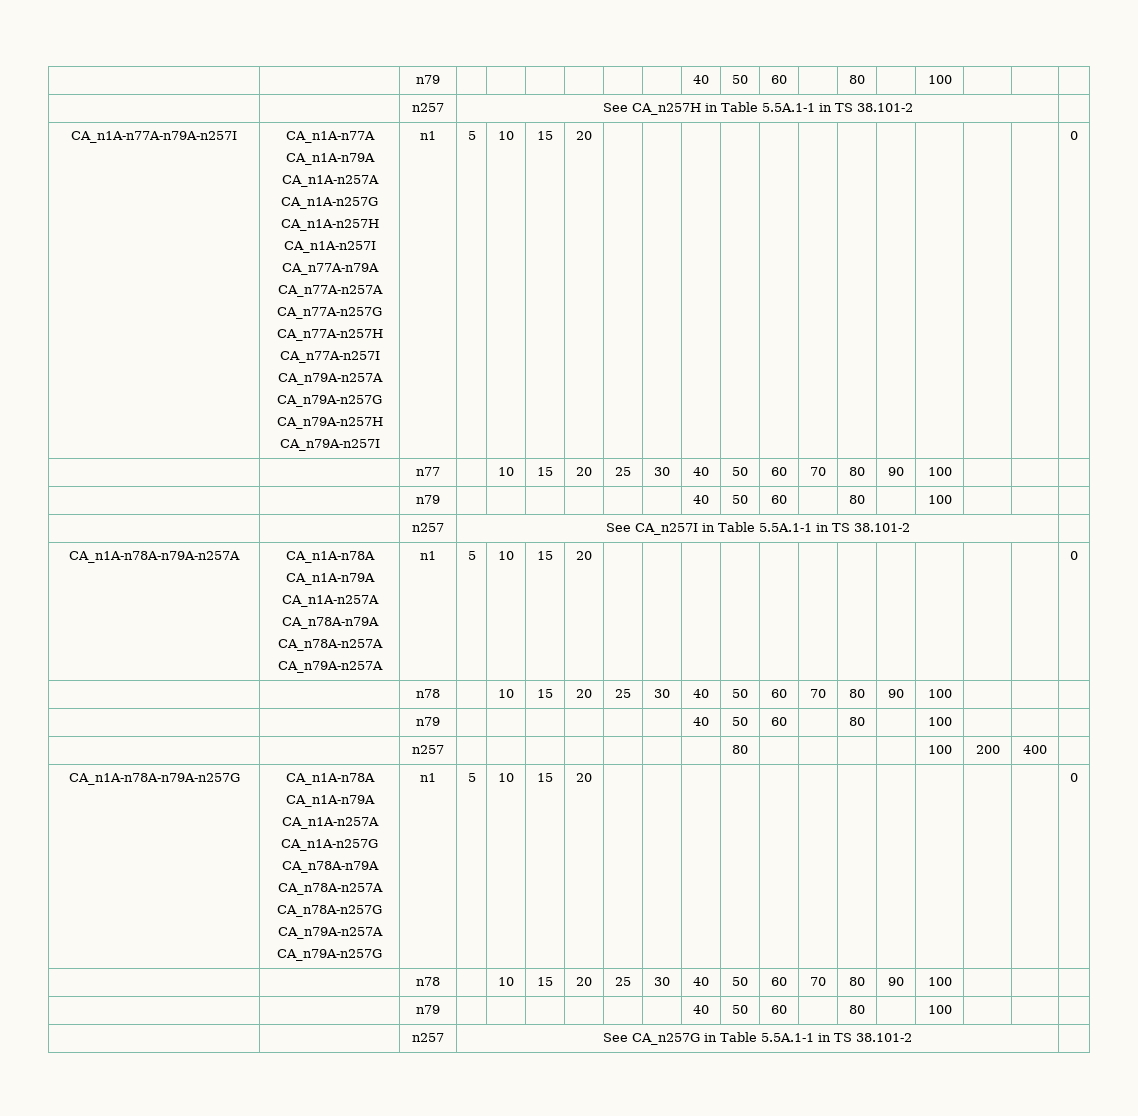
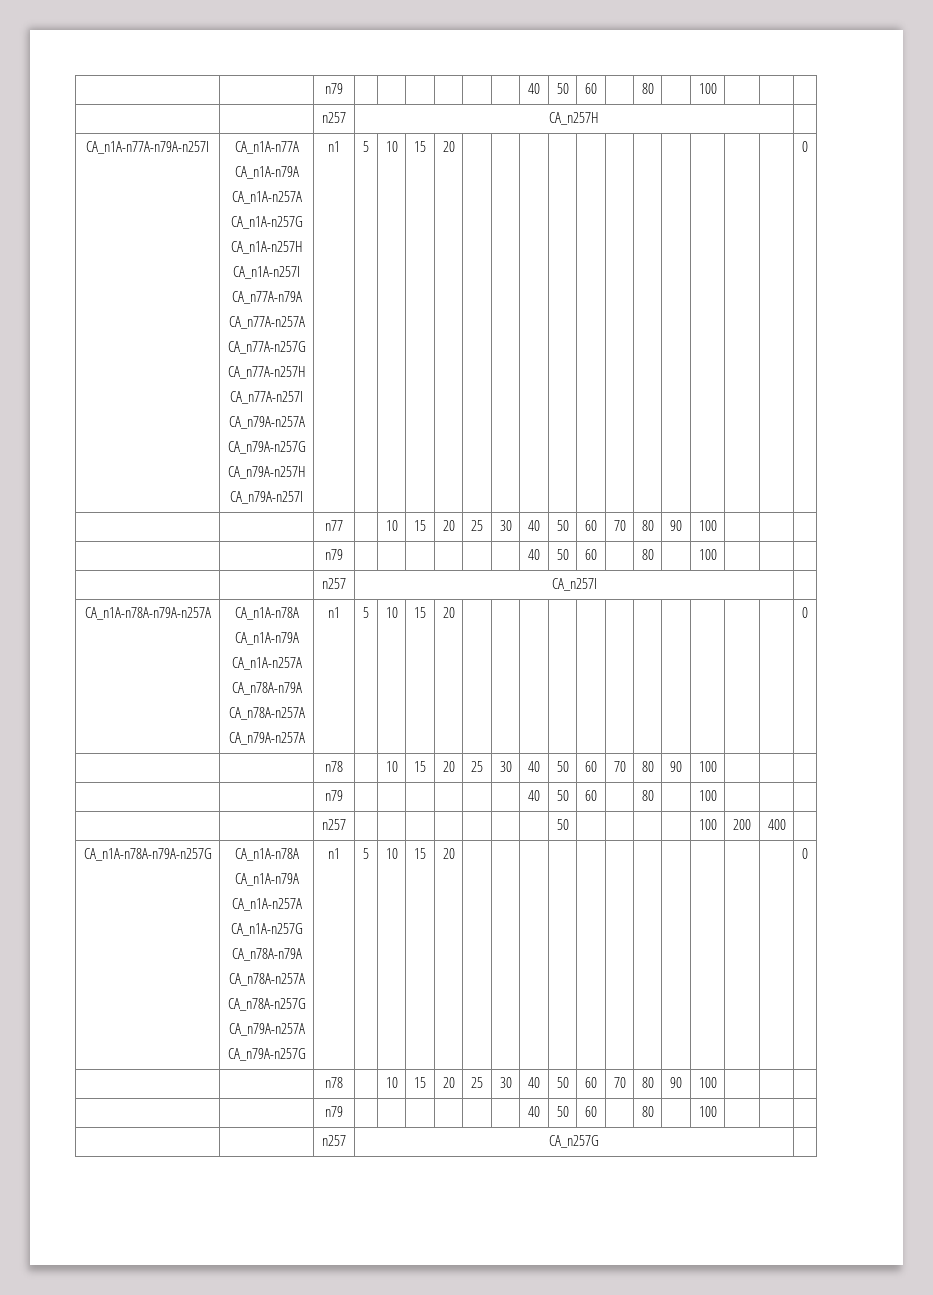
[416,75,440,84] [693,75,709,84] [732,75,748,84] [771,75,787,84] [849,75,865,84] [927,75,952,84] [412,103,444,112] [602,103,628,112] | | n79 | | | | | | | 40 | 50 | 60 | | 80 | | 100 | | | // | | n257 | See -> [325,83,343,94] [528,83,540,94] [556,83,569,94] [585,83,597,94] [641,83,654,94] [698,83,717,94] [322,112,346,123] | | n79 | | | | | | | 40 | 50 | 60 | | 80 | | 100 | | | // | | n257 |
[704,102,913,112] in Table 5.5A.1-1 in TS 38.101-2 -> (599, 118) none
[605,523,631,532] See -> (346, 583) none
[701,522,910,532] in Table 5.5A.1-1 in TS 38.101-2 -> (597, 584) none
[732,745,748,754] 80 -> [556,819,569,830] 50
[603,1033,629,1042] See -> (346, 1140) none
[704,1032,912,1042] in Table 5.5A.1-1 in TS 38.101-2 -> (599, 1141) none

